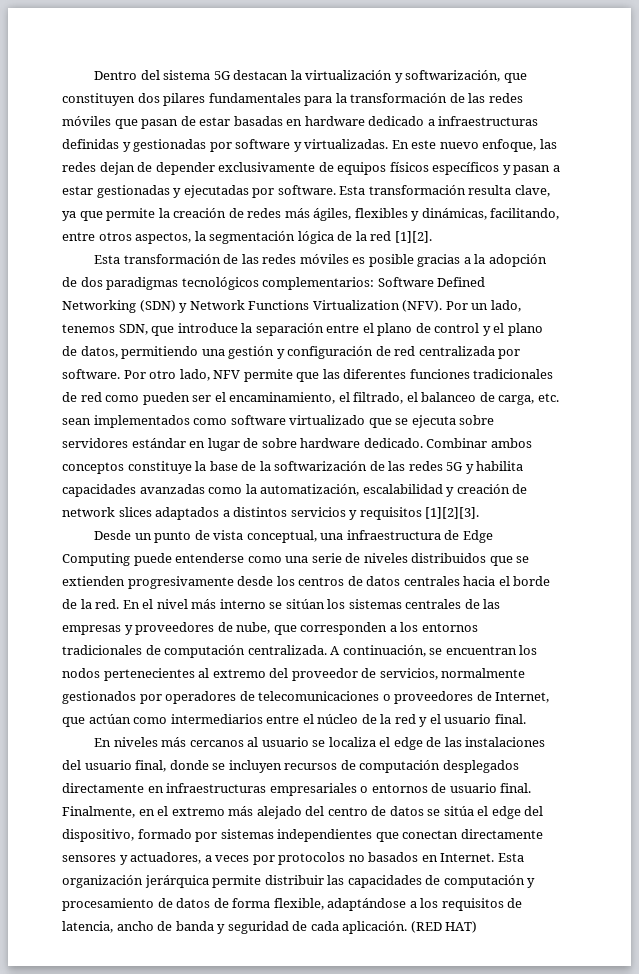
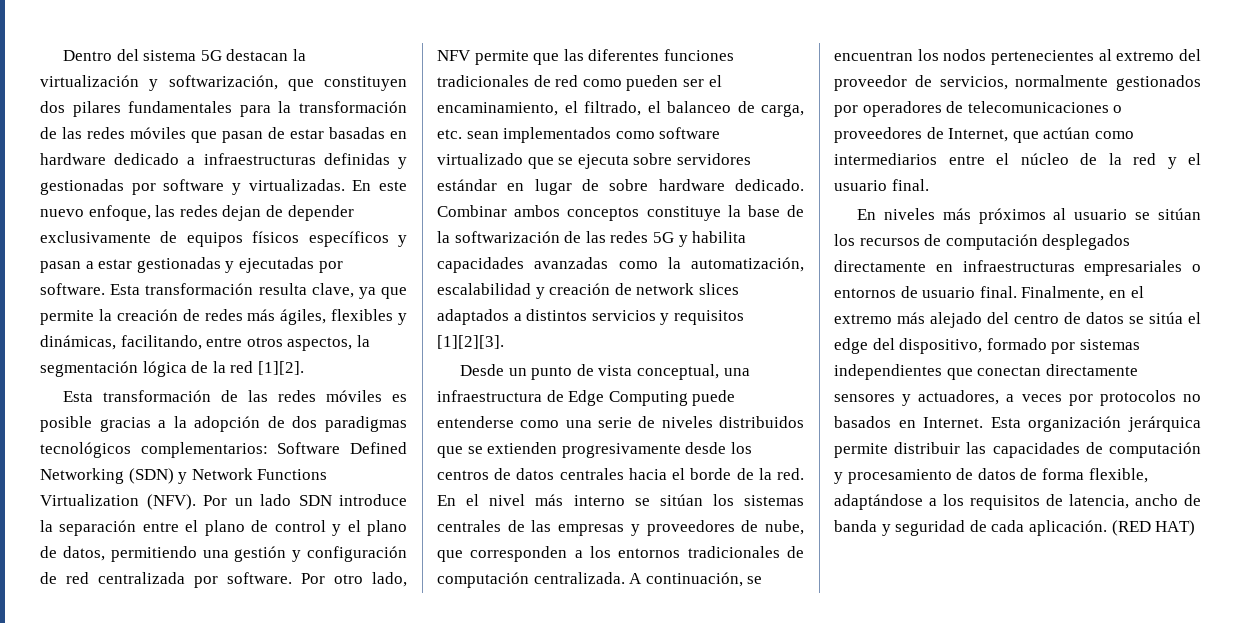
[490,300,521,312] [62,324,175,336] lado, tenemos SDN, que -> [260,494,332,506] lado SDN
[189,740,244,747] cercanos -> [978,208,1046,224] próximos
[328,737,546,750] [62,760,282,773] localiza el edge de las instalaciones del usuario final, donde se incluyen -> [1158,208,1201,220] [834,234,855,246] sitúan los

